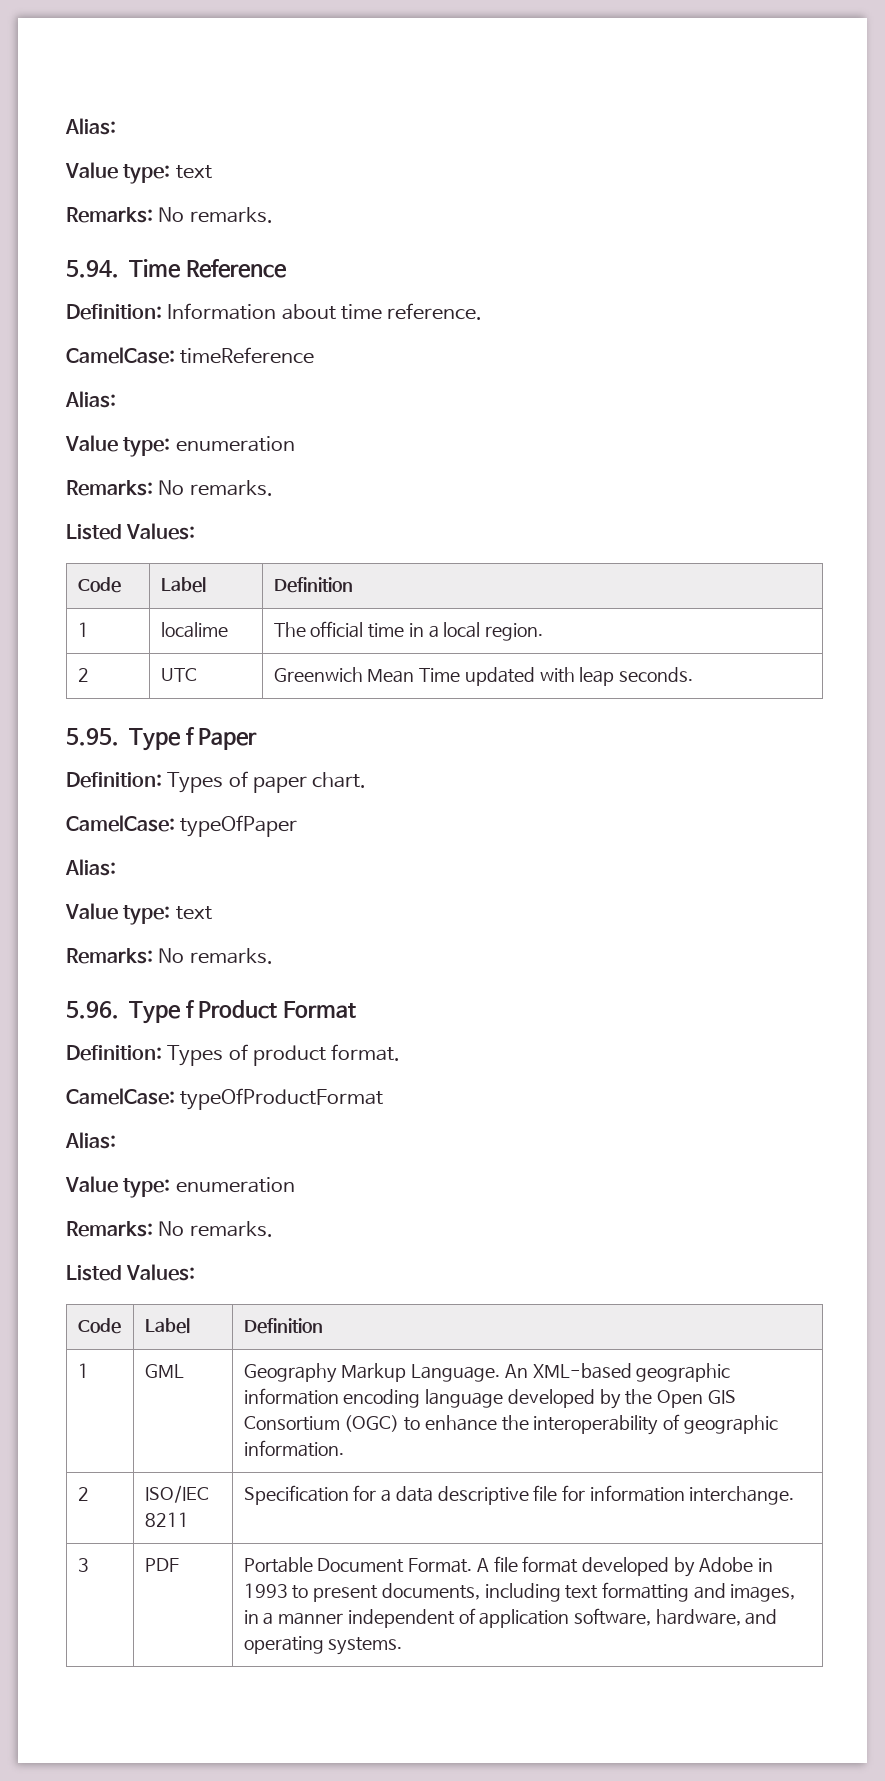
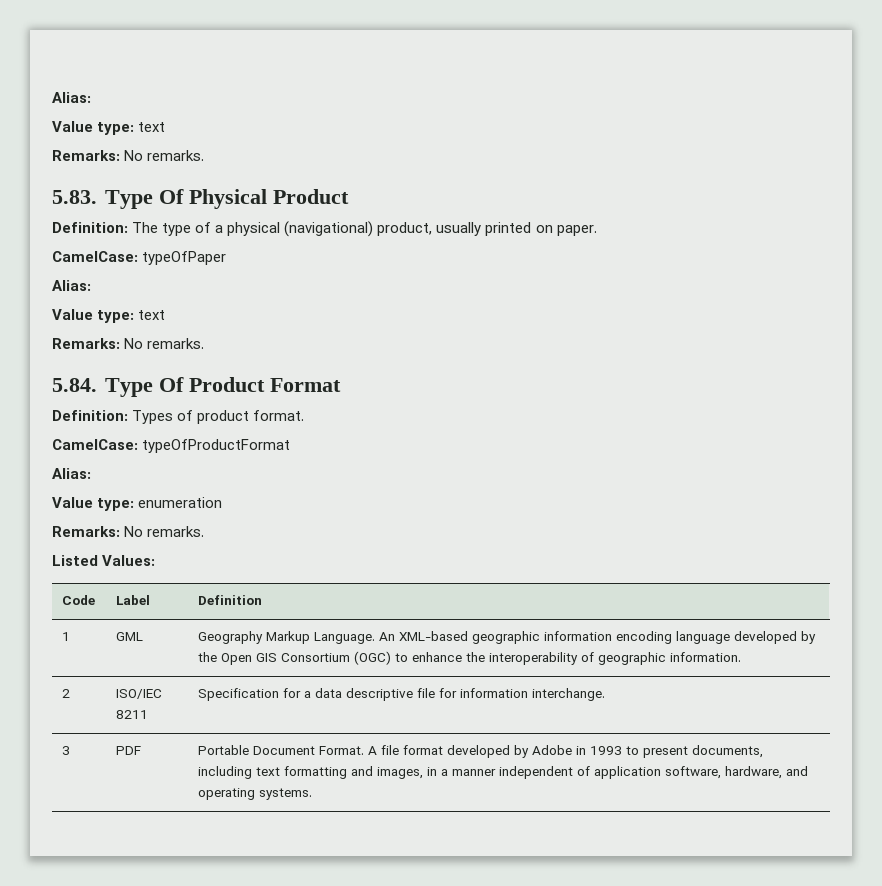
[65,118,116,135] [65,162,212,184] [66,207,273,223] [66,259,287,278] [66,303,483,320] [66,347,315,364] [65,391,116,408] [65,435,295,457] [66,480,273,496] [66,523,196,540] [77,577,121,593] [160,577,206,593] [273,577,353,593] [77,622,89,637] [160,622,228,638] [273,621,544,641] [77,668,89,682] [160,668,197,682] [273,667,694,686] [66,727,258,751] [66,771,367,793] Alias: // Value type: text // Remarks: No remarks. // 5.94. Time Reference // Definition: Information about time reference. // CamelCase: timeReference // Alias: // Value type: enumeration // Remarks: No remarks. // Listed Values: // Code | Label | Definition // 1 | localime | The official time in a local region. // 2 | UTC | Greenwich Mean Time updated with leap seconds. // 5.95. Type f Paper // Definition: Types of paper chart. -> [52,92,91,103] [52,121,166,135] [52,150,205,161] [52,189,349,209] [52,221,597,237] Alias: // Value type: text // Remarks: No remarks. // 5.83. Type Of Physical Product // Definition: The type of a physical (navigational) product, usually printed on paper.
[66,1000,195,1024] 5.96. Type f -> [52,377,184,397] 5.84. Type Of

